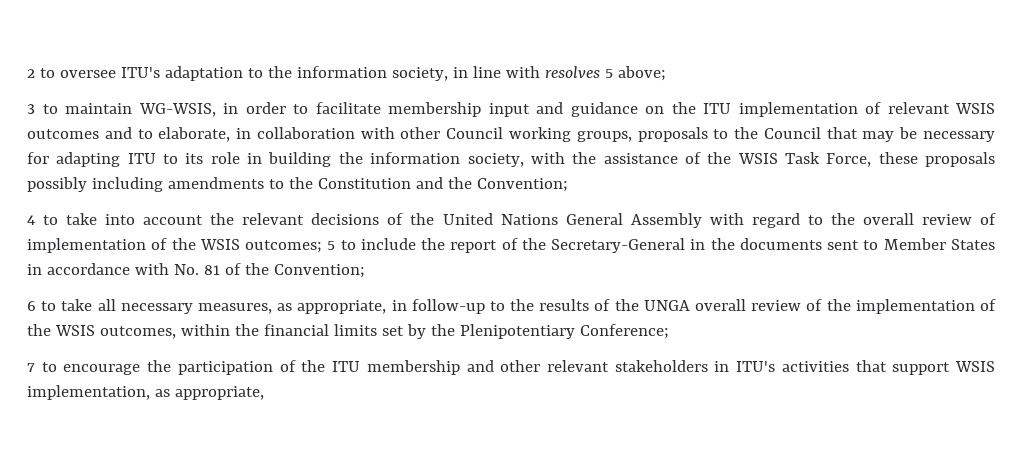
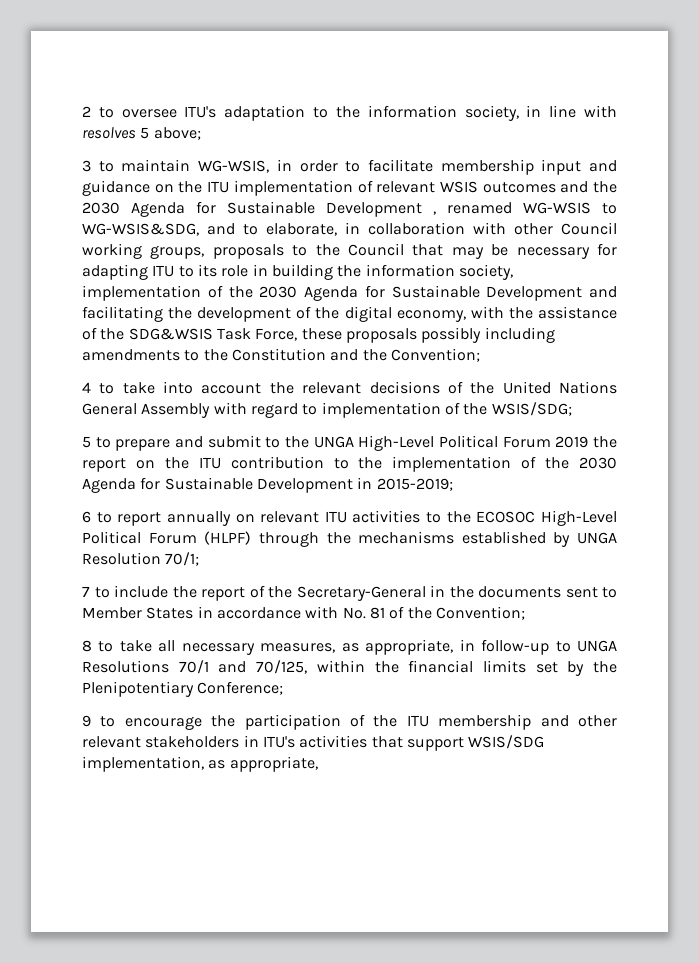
(132, 133) none -> [592,181,617,193] [82,201,617,217] [82,223,235,236] the 2030 Agenda for Sustainable Development , renamed WG-WSIS to WG-WSIS&SDG, and
(524, 160) none -> [82,285,617,301] [82,306,466,322] implementation of the 2030 Agenda for Sustainable Development and facilitating the development of the digital economy,
[737,153,778,164] WSIS -> [128,328,213,340] SDG&WSIS
[830,213,996,225] [27,238,336,253] the overall review of implementation of the WSIS outcomes; 5 -> [321,402,572,418] [82,435,617,451] [82,456,617,472] [82,477,453,493] [82,510,617,526] [82,531,617,547] [82,552,200,566] [82,586,90,597] implementation of the WSIS/SDG; // 5 to prepare and submit to the UNGA High-Level Political Forum 2019 the report on the ITU contribution to the implementation of the 2030 Agenda for Sustainable Development in 2015-2019; // 6 to report annually on relevant ITU activities to the ECOSOC High-Level Political Forum (HLPF) through the mechanisms established by UNGA Resolution 70/1; // 7
[27,301,36,311] 6 -> [82,640,92,652] 8
[510,299,996,314] [27,324,176,339] the results of the UNGA overall review of the implementation of the WSIS outcomes, -> [577,640,617,652] [82,660,308,674] UNGA Resolutions 70/1 and 70/125,
[27,363,35,372] 7 -> [82,715,91,727] 9
[954,361,995,372] WSIS -> [468,735,545,749] WSIS/SDG

